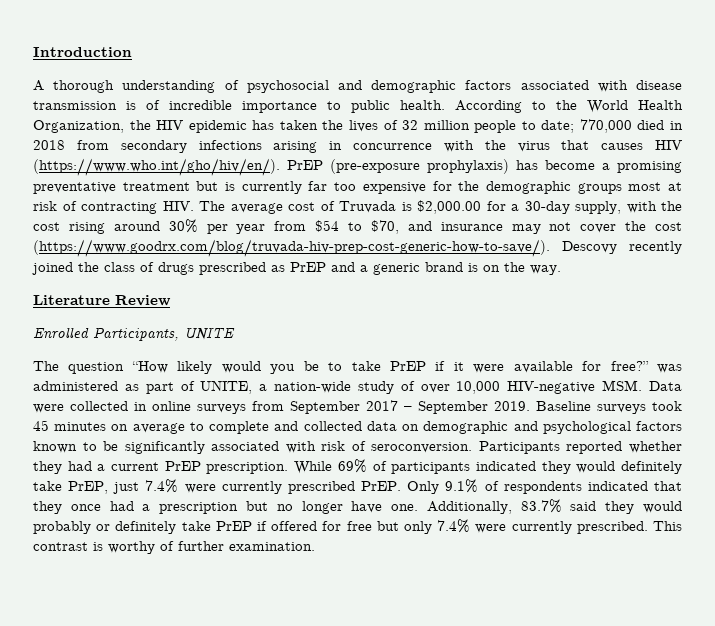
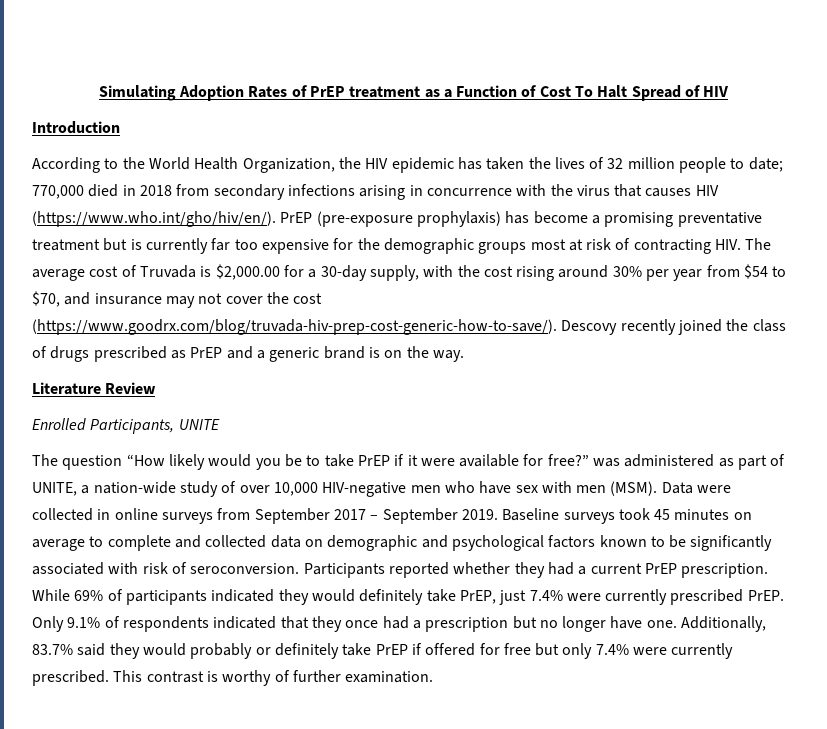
[33,47,132,57] [33,80,682,93] [33,100,445,113] Introduction // A thorough understanding of psychosocial and demographic factors associated with disease transmission is of incredible importance to public health. -> [98,85,729,101] [32,121,120,134] Simulating Adoption Rates of PrEP treatment as a Function of Cost To Halt Spread of HIV // Introduction //
[602,380,643,391] MSM. -> [410,481,658,496] men who have sex with men (MSM).

